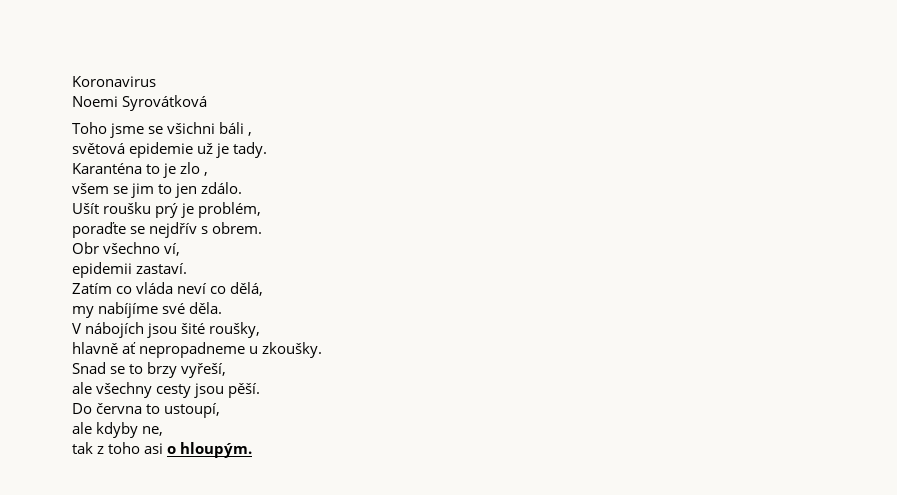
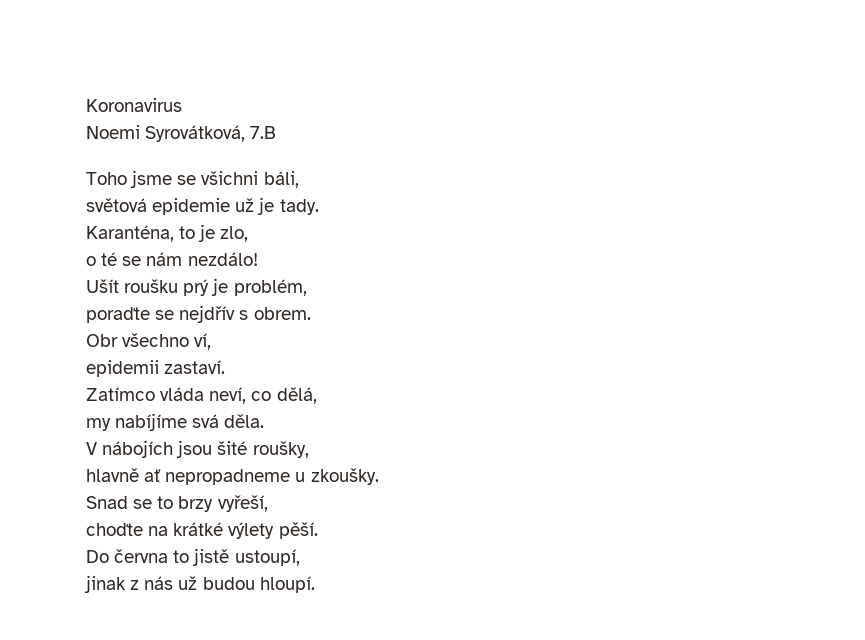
[122,95,208,111] Syrovátková -> [145,125,277,142] Syrovátková, 7.B
[219,122,253,136] báli , -> [263,171,299,188] báli,
[72,163,142,174] Karanténa -> [86,225,174,242] Karanténa,
[180,162,209,176] [72,182,243,198] zlo , // všem se jim to jen zdálo. -> [220,226,249,242] [86,252,258,266] zlo, // o té se nám nezdálo!
[72,282,208,294] Zatím co vláda neví -> [86,387,247,404] Zatímco vláda neví,
[162,303,186,314] své -> [192,414,220,428] svá
[72,382,225,398] ale všechny cesty jsou -> [86,522,275,539] choďte na krátké výlety
(161, 409) none -> [192,548,230,566] jistě
[72,422,164,438] [72,442,253,458] ale kdyby ne, // tak z toho asi o hloupým. -> [84,575,315,593] jinak z nás už budou hloupí.

